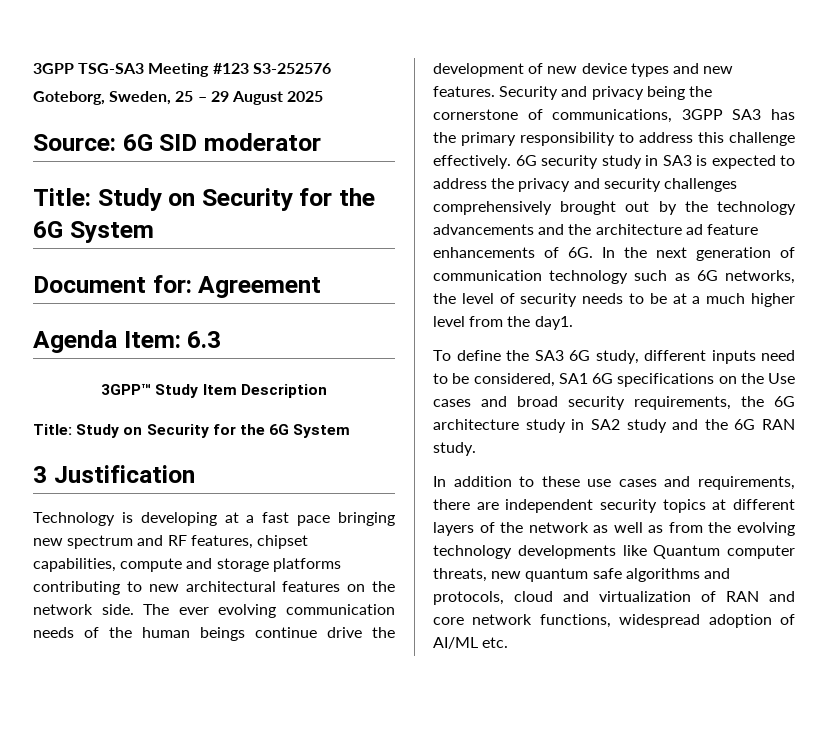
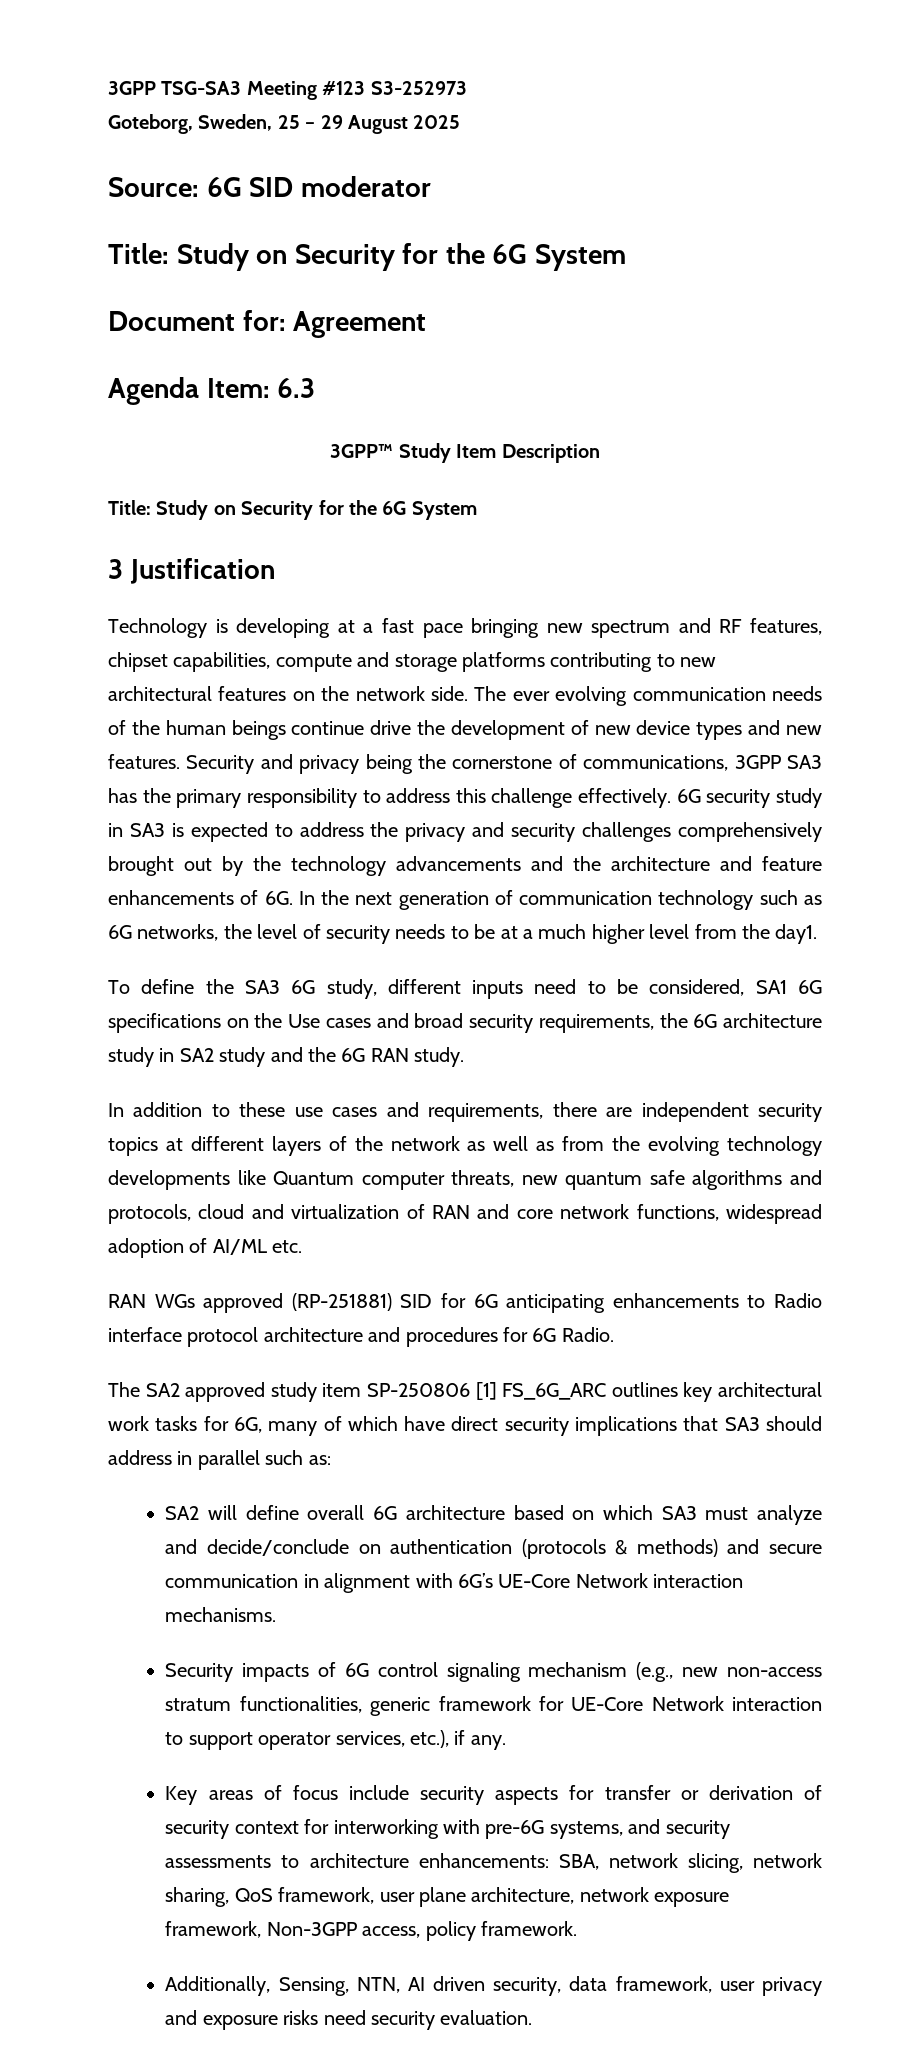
[252,63,331,74] S3-252576 -> [370,81,467,95] S3-252973
[685,224,703,235] ad -> [720,856,752,871] and
(509, 642) none -> [108,1293,823,1313] [108,1327,614,1347] [108,1382,823,1402] [108,1416,822,1436] [108,1450,331,1470] [165,1505,822,1525] [165,1539,822,1559] [165,1573,744,1593] [165,1607,277,1622] [165,1662,822,1682] [165,1696,822,1716] [165,1730,506,1750] [165,1785,823,1805] [165,1819,730,1839] [165,1853,822,1873] [165,1887,730,1907] [165,1921,577,1941] [165,1976,822,1996] [165,2010,533,2030] // RAN WGs approved (RP-251881) SID for 6G anticipating enhancements to Radio interface protocol architecture and procedures for 6G Radio. // The SA2 approved study item SP-250806 [1] FS_6G_ARC outlines key architectural work tasks for 6G, many of which have direct security implications that SA3 should address in parallel such as: // SA2 will define overall 6G architecture based on which SA3 must analyze and decide/conclude on authentication (protocols & methods) and secure communication in alignment with 6G’s UE-Core Network interaction mechanisms. // Security impacts of 6G control signaling mechanism (e.g., new non-access stratum functionalities, generic framework for UE-Core Network interaction to support operator services, etc.), if any. // Key areas of focus include security aspects for transfer or derivation of security context for interworking with pre-6G systems, and security assessments to architecture enhancements: SBA, network slicing, network sharing, QoS framework, user plane architecture, network exposure framework, Non-3GPP access, policy framework. // Additionally, Sensing, NTN, AI driven security, data framework, user privacy and exposure risks need security evaluation.

